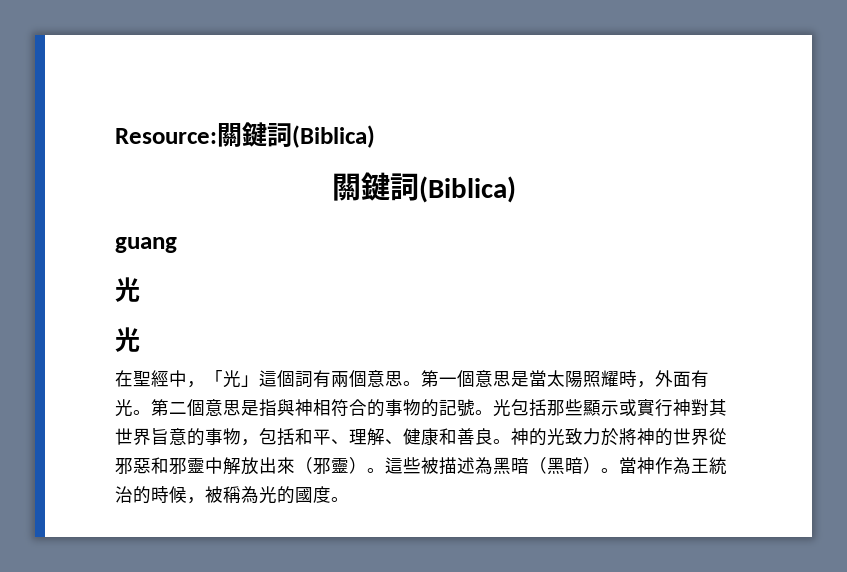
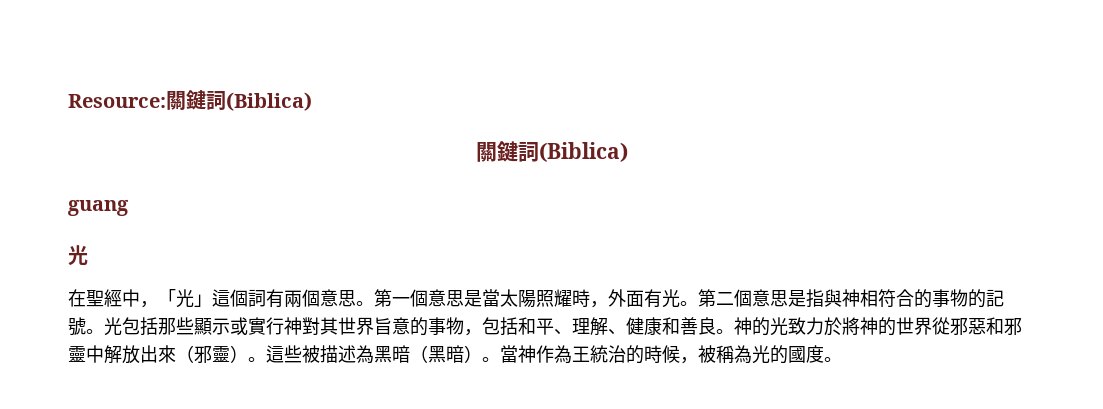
[115,327,140,352] // 光 -> (88, 255) none

